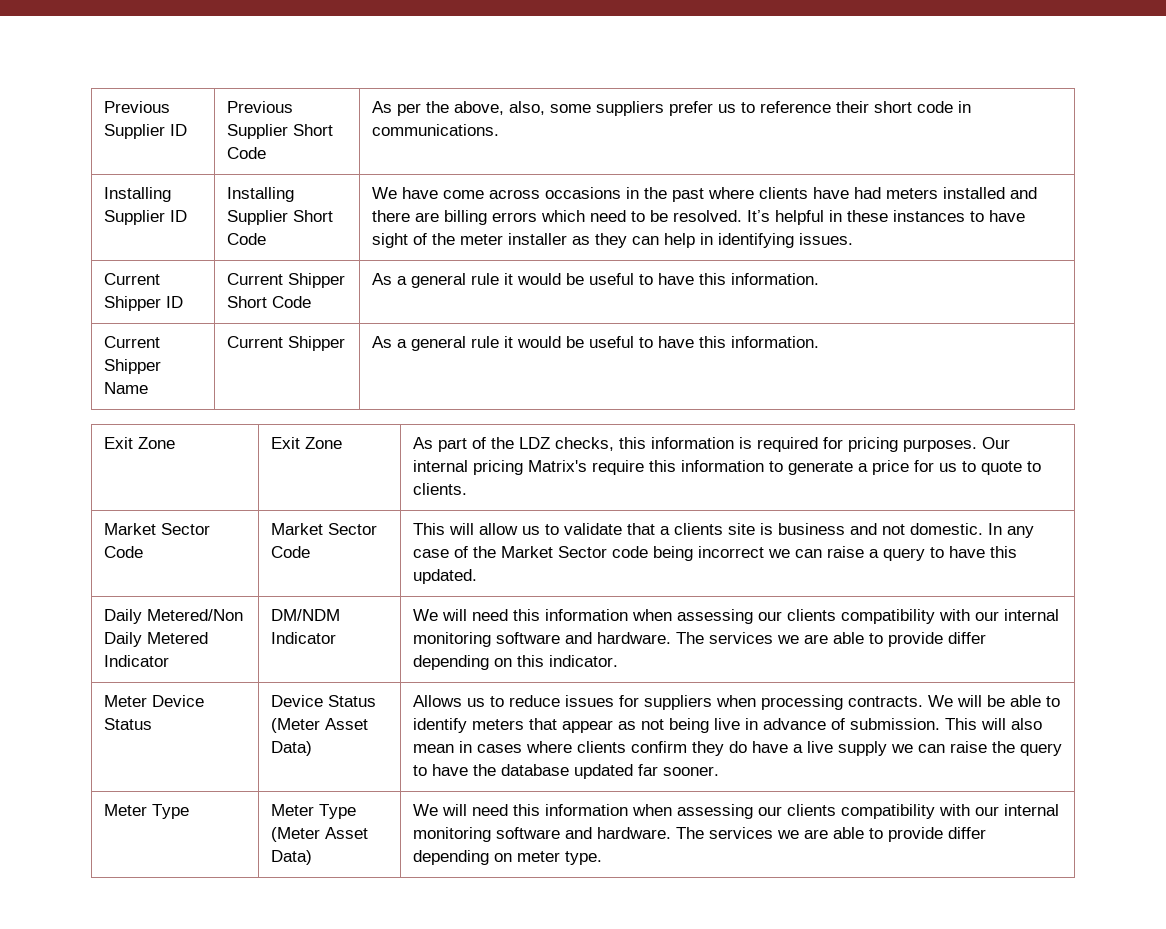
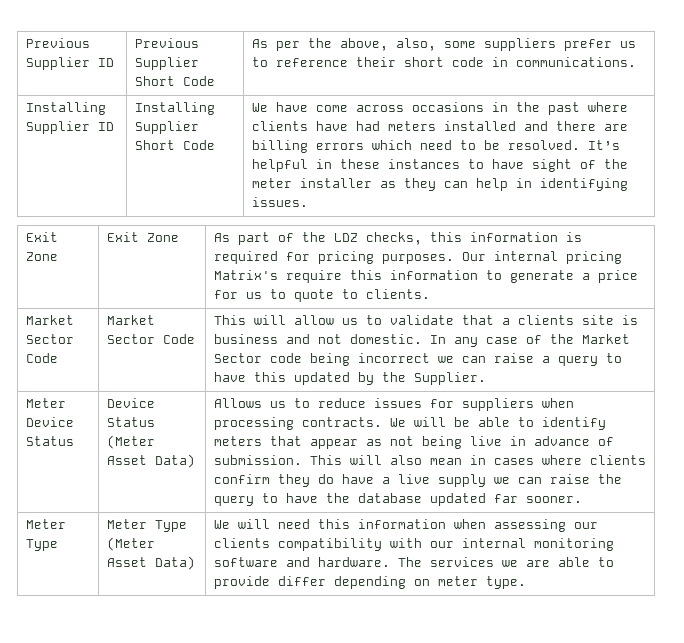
[103,273,160,285] [103,296,183,311] [226,273,345,288] [226,296,311,308] [371,273,819,288] [103,336,160,348] [103,359,161,374] [103,382,148,394] [226,336,345,351] [371,336,819,351] // Current Shipper ID | Current Shipper Short Code | As a general rule it would be useful to have this information. // Current Shipper Name | Current Shipper | As a general rule it would be useful to have this information. -> (308, 202) none
[412,569,477,584] [103,609,243,624] [103,632,208,647] [103,655,169,667] [270,609,340,621] [270,632,336,644] [412,609,1059,624] [412,632,986,647] [412,655,618,670] updated. // Daily Metered/Non Daily Metered Indicator | DM/NDM Indicator | We will need this information when assessing our clients compatibility with our internal monitoring software and hardware. The services we are able to provide differ depending on this indicator. -> [293,372,486,385] updated by the Supplier.

